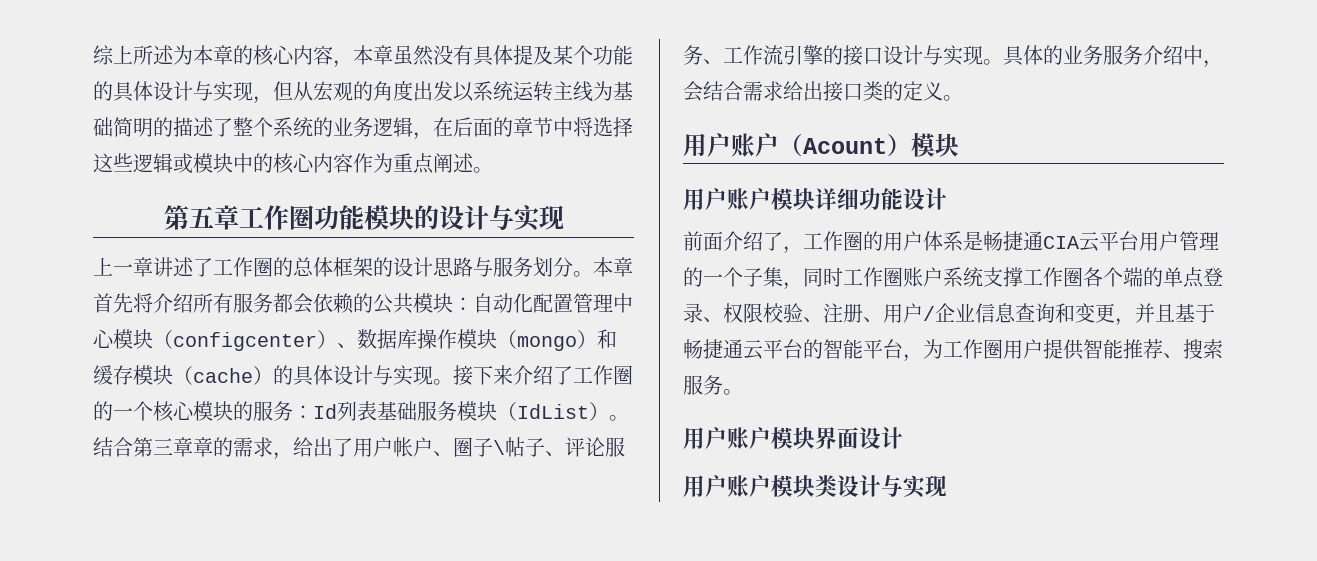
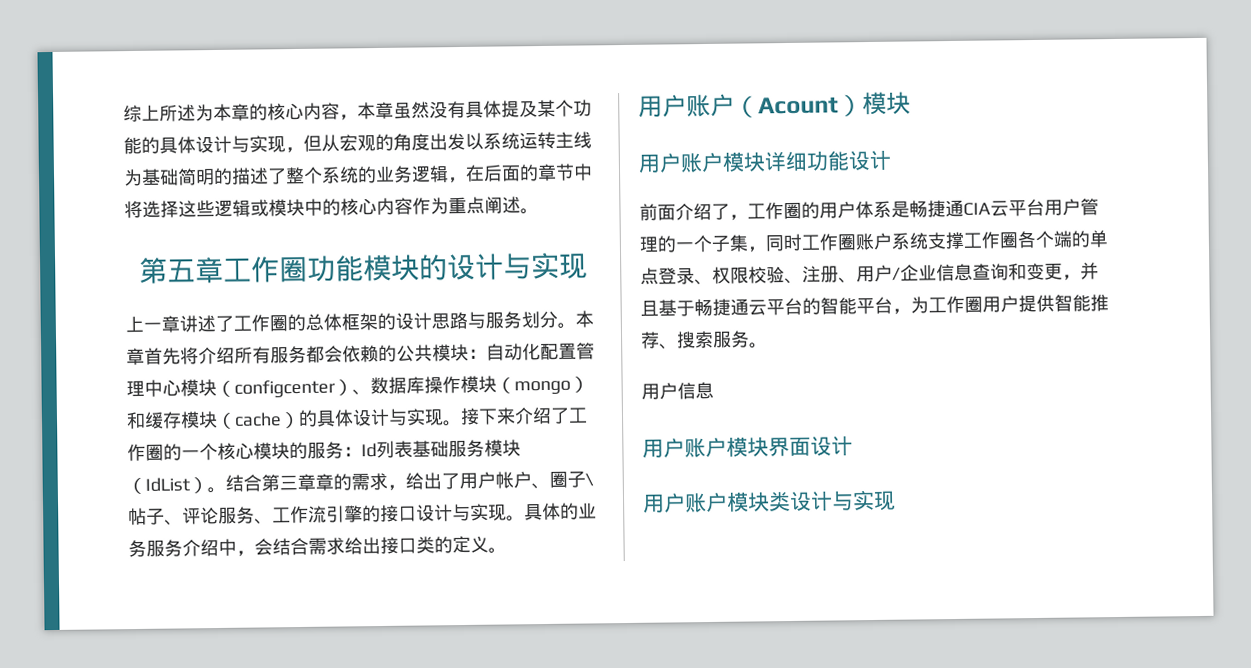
(743, 392) none -> [641,381,714,400] // 用户信息

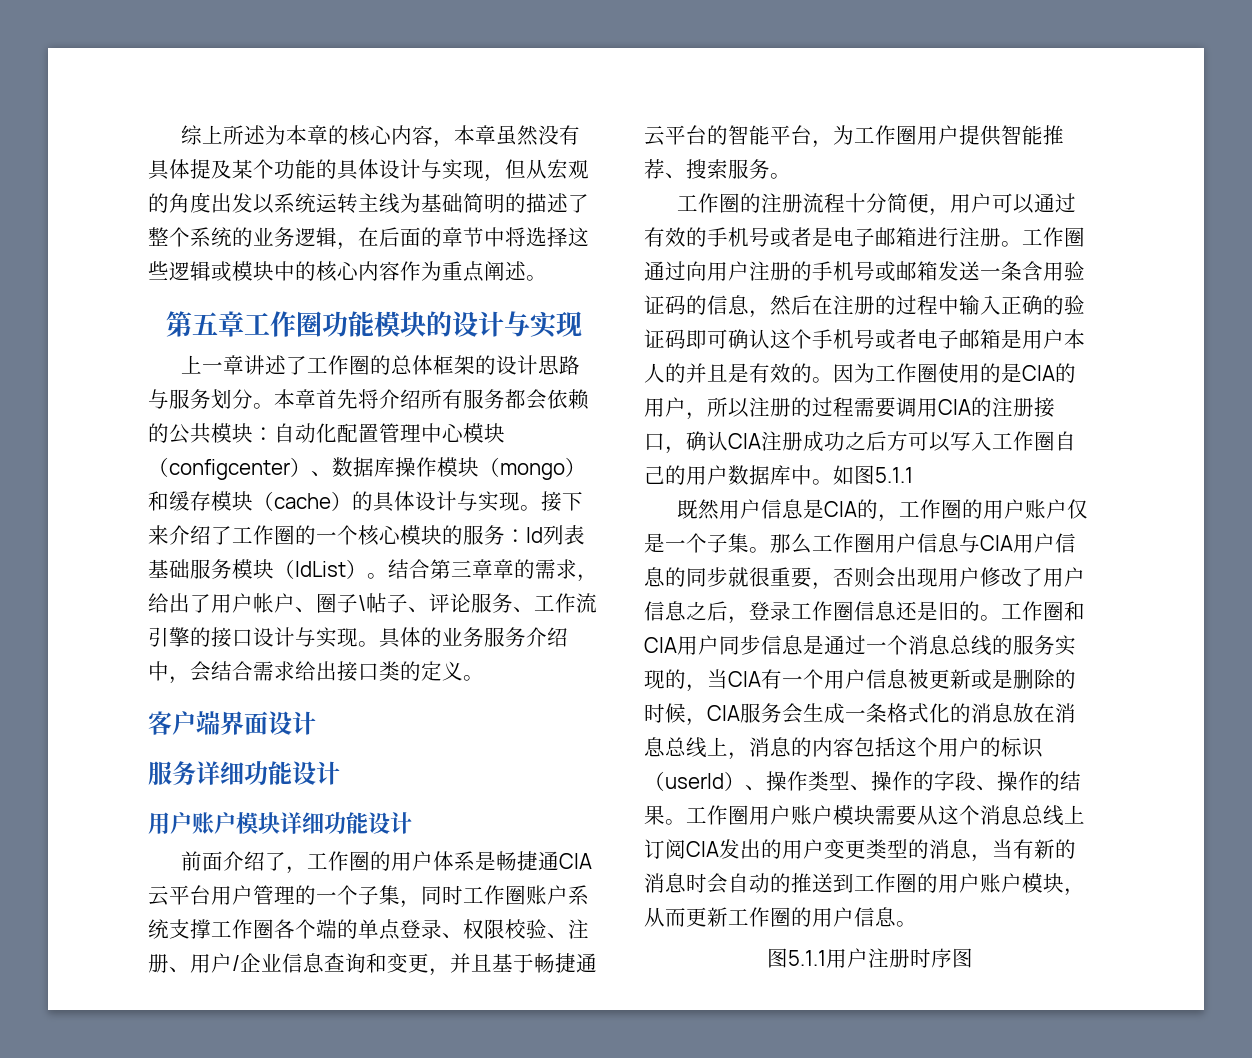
[638,91,911,118] 用户账户（Acount）模块 -> [148,711,316,735] [148,761,340,786] 客户端界面设计 // 服务详细功能设计
[641,381,714,400] [642,436,853,458] [642,489,896,513] 用户信息 // 用户账户模块界面设计 // 用户账户模块类设计与实现 -> [676,193,1076,216] [644,227,1085,248] [644,261,1085,282] [644,295,1085,318] [644,329,1085,350] [644,363,1076,383] [644,397,1055,420] [644,431,1076,454] [644,465,913,485] [676,499,1088,522] [644,533,1076,554] [644,567,1085,590] [644,601,1085,624] [644,635,1076,656] [644,669,1076,692] [644,703,1076,726] [644,737,1043,760] [644,771,1081,791] [644,805,1085,826] [644,839,1076,862] [644,873,1085,896] [644,907,917,927] [766,948,973,968] 工作圈的注册流程十分简便，用户可以通过有效的手机号或者是电子邮箱进行注册。工作圈通过向用户注册的手机号或邮箱发送一条含用验证码的信息，然后在注册的过程中输入正确的验证码即可确认这个手机号或者电子邮箱是用户本人的并且是有效的。因为工作圈使用的是CIA的用户，所以注册的过程需要调用CIA的注册接口，确认CIA注册成功之后方可以写入工作圈自己的用户数据库中。如图5.1.1 // 既然用户信息是CIA的，工作圈的用户账户仅是一个子集。那么工作圈用户信息与CIA用户信息的同步就很重要，否则会出现用户修改了用户信息之后，登录工作圈信息还是旧的。工作圈和CIA用户同步信息是通过一个消息总线的服务实现的，当CIA有一个用户信息被更新或是删除的时候，CIA服务会生成一条格式化的消息放在消息总线上，消息的内容包括这个用户的标识（userId）、操作类型、操作的字段、操作的结果。工作圈用户账户模块需要从这个消息总线上订阅CIA发出的用户变更类型的消息，当有新的消息时会自动的推送到工作圈的用户账户模块，从而更新工作圈的用户信息。 // 图5.1.1用户注册时序图

